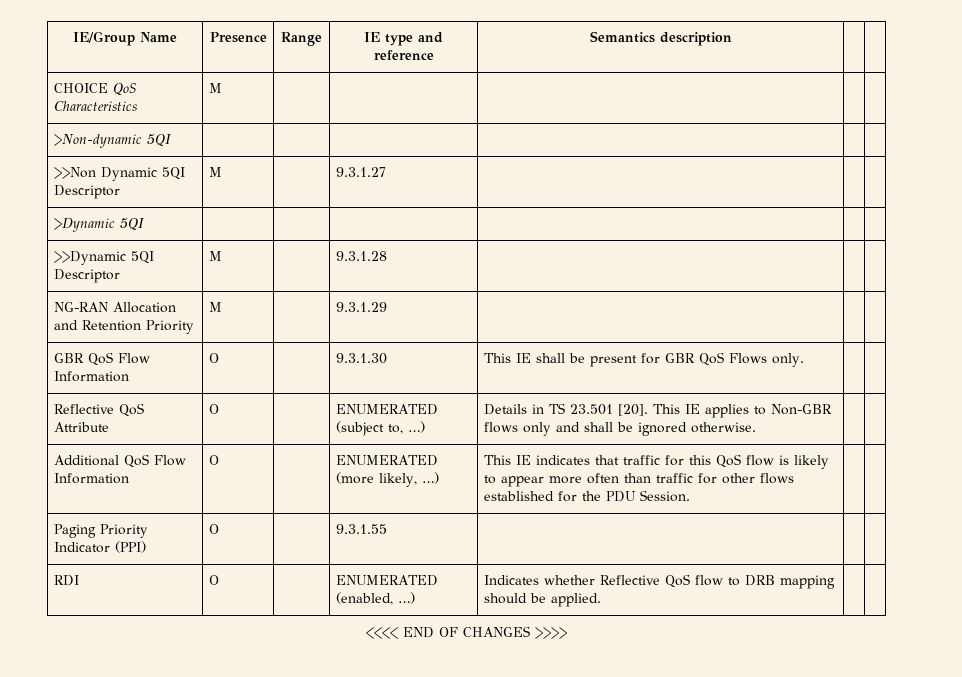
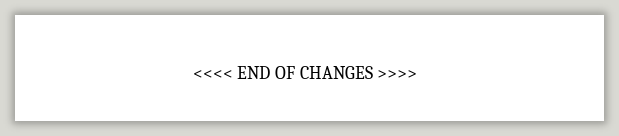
[73,31,177,46] [209,32,267,43] [281,32,322,46] [363,32,443,46] [373,50,434,60] [589,31,732,46] [53,83,136,95] [53,101,137,111] [208,83,222,93] [53,134,172,148] [53,167,185,181] [53,185,120,199] [208,167,222,177] [335,167,386,177] [53,218,145,232] [53,251,154,265] [53,269,120,283] [208,251,222,261] [335,251,387,261] [53,302,176,313] [53,320,194,334] [208,302,222,312] [335,302,387,312] [53,352,150,366] [53,371,129,382] [208,353,219,363] [335,353,387,364] [483,352,804,367] [53,403,144,417] [53,422,109,432] [208,404,219,414] [335,404,438,415] [335,421,425,436] [483,403,832,418] [483,422,756,436] [53,454,186,468] [53,473,129,484] [208,455,219,465] [335,455,438,466] [335,472,439,487] [483,454,829,469] [483,473,794,487] [483,490,690,502] [53,524,148,538] [53,541,146,553] [208,524,219,534] [335,524,387,534] [53,575,79,586] [208,575,219,585] [335,575,438,586] [335,592,415,605] [483,574,835,589] [483,593,601,607] IE/Group Name | Presence | Range | IE type and reference | Semantics description | | // CHOICE QoS Characteristics | M | | | | | // >Non-dynamic 5QI | | | | | | // >>Non Dynamic 5QI Descriptor | M | | 9.3.1.27 | | | // >Dynamic 5QI | | | | | | // >>Dynamic 5QI Descriptor | M | | 9.3.1.28 | | | // NG-RAN Allocation and Retention Priority | M | | 9.3.1.29 | | | // GBR QoS Flow Information | O | | 9.3.1.30 | This IE shall be present for GBR QoS Flows only. | | // Reflective QoS Attribute | O | | ENUMERATED (subject to, …) | Details in TS 23.501 [20]. This IE applies to Non-GBR flows only and shall be ignored otherwise. | | // Additional QoS Flow Information | O | | ENUMERATED (more likely, …) | This IE indicates that traffic for this QoS flow is likely to appear more often than traffic for other flows established for the PDU Session. | | // Paging Priority Indicator (PPI) | O | | 9.3.1.55 | | | // RDI | O | | ENUMERATED (enabled, …) | Indicates whether Reflective QoS flow to DRB mapping should be applied. | | // -> (192, 74) none

